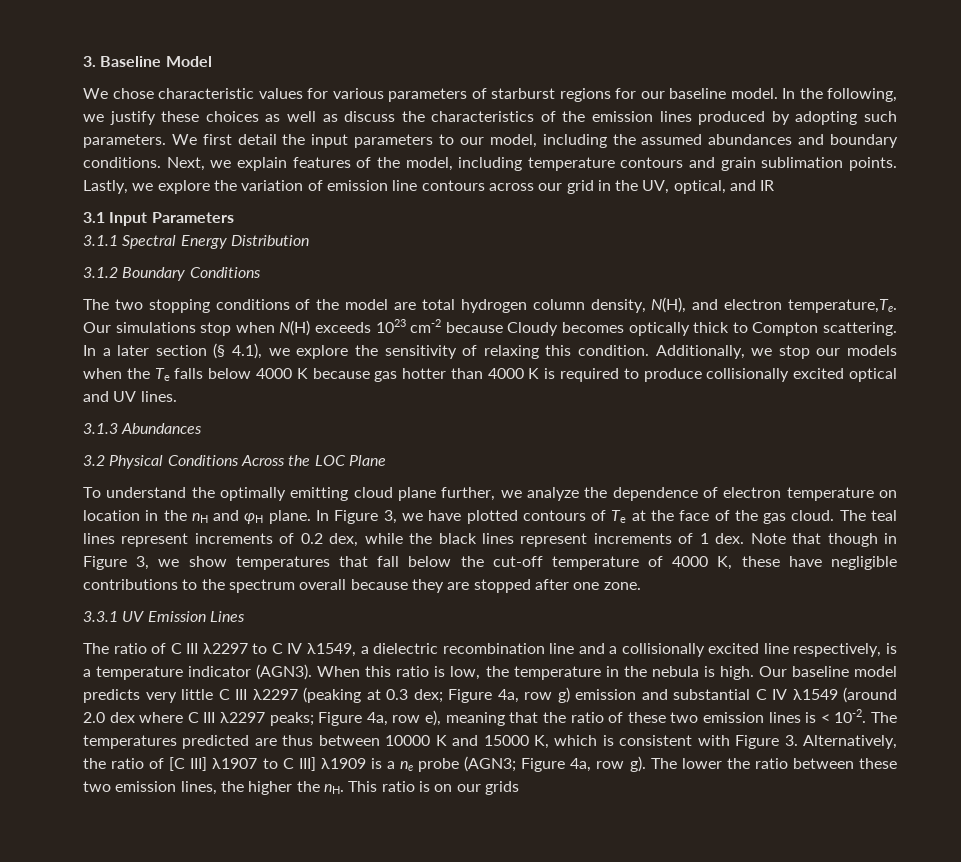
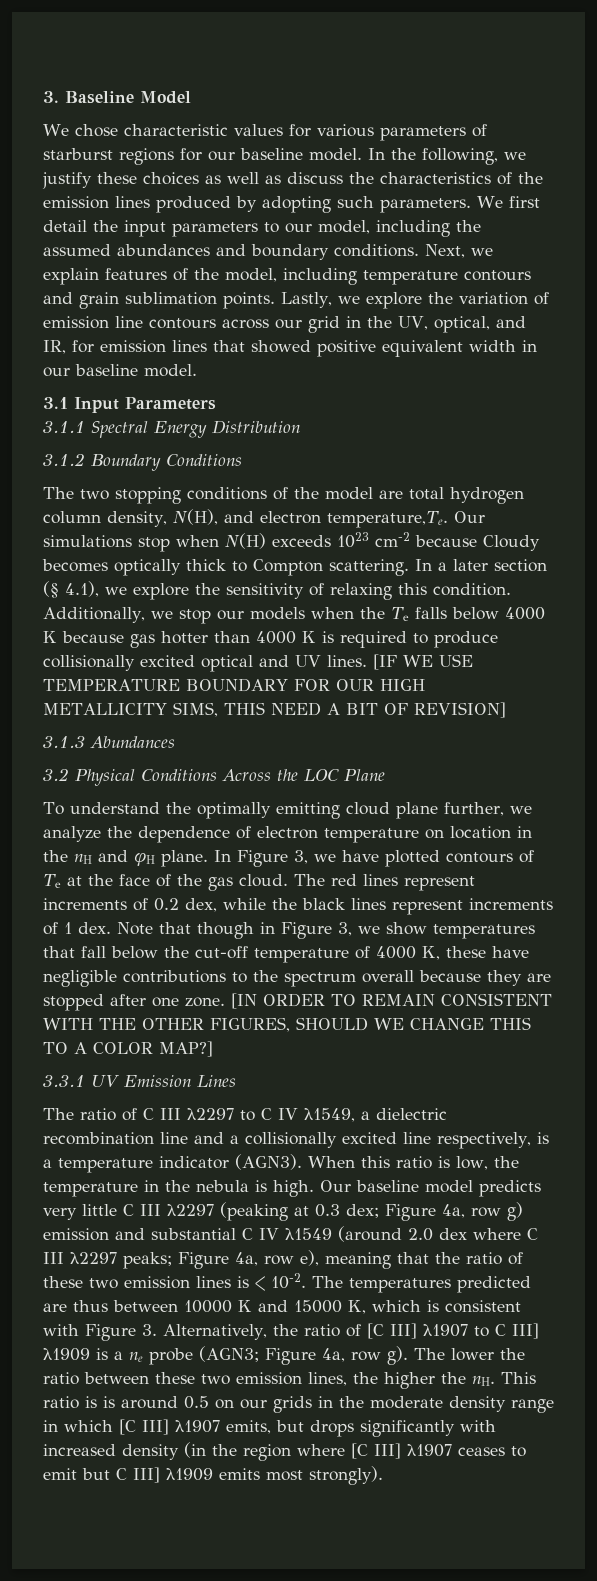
[760,180,775,191] IR -> [43,340,537,357] [43,364,197,377] IR, for emission lines that showed positive equivalent width in our baseline model.
(177, 396) none -> [373,654,473,670] [43,678,425,692] [43,702,506,718] [IF WE USE TEMPERATURE BOUNDARY FOR OUR HIGH METALLICITY SIMS, THIS NEED A BIT OF REVISION]
[870,510,897,521] teal -> [331,874,357,886] red
(641, 586) none -> [231,993,552,1009] [43,1017,531,1032] [43,1041,213,1057] [IN ORDER TO REMAIN CONSISTENT WITH THE OTHER FIGURES, SHOULD WE CHANGE THIS TO A COLOR MAP?]
[434,781,519,795] on our grids -> [103,1396,554,1413] [43,1419,496,1437] [43,1442,526,1461] [43,1466,383,1485] is around 0.5 on our grids in the moderate density range in which [C III] λ1907 emits, but drops significantly with increased density (in the region where [C III] λ1907 ceases to emit but C III] λ1909 emits most strongly).

